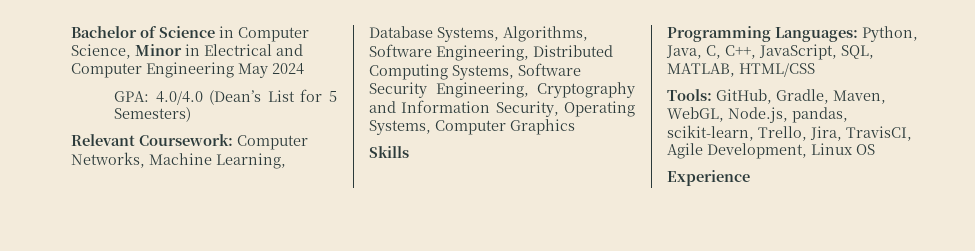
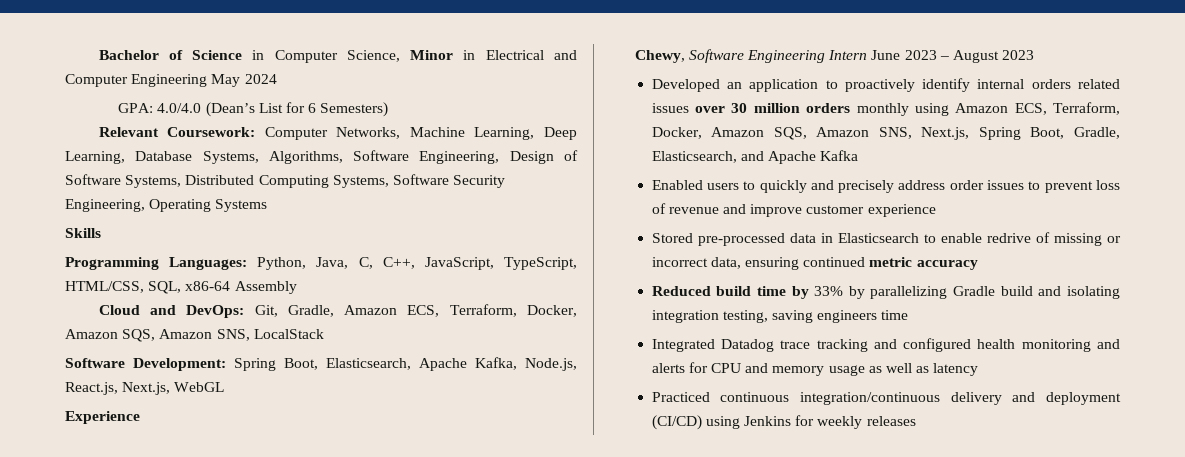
[329,91,337,102] 5 -> [308,103,317,113] 6
(286, 161) none -> [543,127,577,140] [65,151,125,164] Deep Learning,
(529, 53) none -> [509,150,578,164] [65,174,182,188] Design of Software Systems,
[537,82,635,98] [369,100,635,117] [369,119,575,135] Cryptography and Information Security, Operating Systems, Computer Graphics -> [149,199,268,212] Operating Systems
[841,45,874,59] [667,63,815,77] [667,89,886,104] [667,107,848,123] [667,125,912,141] [667,143,875,159] [667,170,750,186] SQL, MATLAB, HTML/CSS // Tools: GitHub, Gradle, Maven, WebGL, Node.js, pandas, scikit-learn, Trello, Jira, TravisCI, Agile Development, Linux OS // Experience -> [504,257,578,270] [65,281,297,294] [98,304,577,318] [65,329,324,342] [65,357,577,371] [65,382,225,395] [65,411,140,424] [634,49,1035,63] [651,78,1120,92] [651,102,1120,116] [651,127,1120,140] [651,150,859,164] [651,180,1120,193] [651,203,936,217] [651,232,1121,246] [651,257,978,270] [651,286,1120,299] [651,310,909,323] [651,338,1120,352] [651,362,979,376] [651,392,1121,405] [651,415,916,430] TypeScript, HTML/CSS, SQL, x86-64 Assembly // Cloud and DevOps: Git, Gradle, Amazon ECS, Terraform, Docker, Amazon SQS, Amazon SNS, LocalStack // Software Development: Spring Boot, Elasticsearch, Apache Kafka, Node.js, React.js, Next.js, WebGL // Experience // Chewy, Software Engineering Intern June 2023 – August 2023 // Developed an application to proactively identify internal orders related issues over 30 million orders monthly using Amazon ECS, Terraform, Docker, Amazon SQS, Amazon SNS, Next.js, Spring Boot, Gradle, Elasticsearch, and Apache Kafka // Enabled users to quickly and precisely address order issues to prevent loss of revenue and improve customer experience // Stored pre-processed data in Elasticsearch to enable redrive of missing or incorrect data, ensuring continued metric accuracy // Reduced build time by 33% by parallelizing Gradle build and isolating integration testing, saving engineers time // Integrated Datadog trace tracking and configured health monitoring and alerts for CPU and memory usage as well as latency // Practiced continuous integration/continuous delivery and deployment (CI/CD) using Jenkins for weekly releases

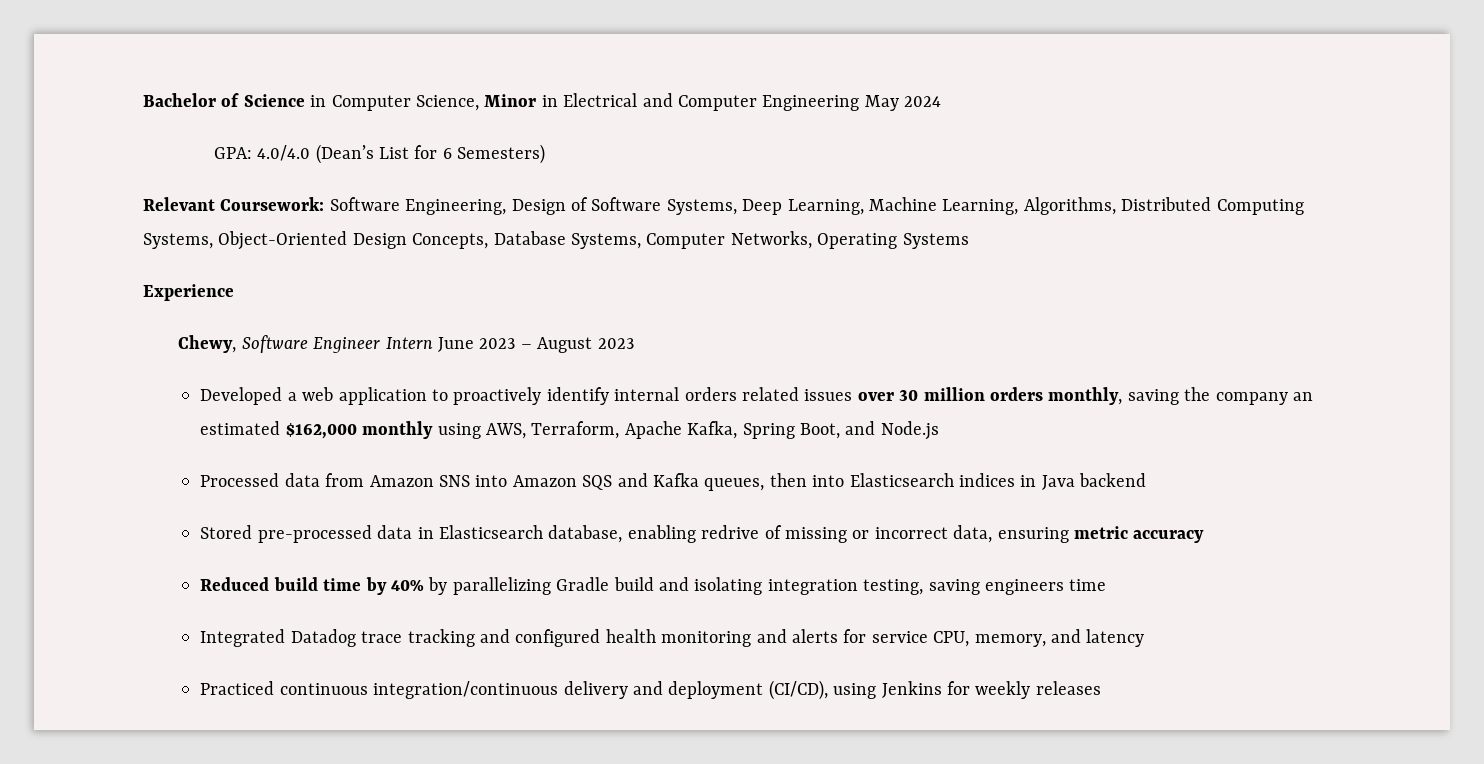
[264,127,577,140] [65,151,343,164] Computer Networks, Machine Learning, Deep Learning, Database Systems, Algorithms, -> (325, 204) none
[185,174,506,188] [65,199,268,212] [65,228,101,238] [65,257,578,270] [65,281,297,294] [98,304,577,318] [65,329,324,342] [65,357,577,371] [65,382,225,395] Distributed Computing Systems, Software Security Engineering, Operating Systems // Skills // Programming Languages: Python, Java, C, C++, JavaScript, TypeScript, HTML/CSS, SQL, x86-64 Assembly // Cloud and DevOps: Git, Gradle, Amazon ECS, Terraform, Docker, Amazon SQS, Amazon SNS, LocalStack // Software Development: Spring Boot, Elasticsearch, Apache Kafka, Node.js, React.js, Next.js, WebGL -> [742,197,1304,215] [143,231,969,250] Deep Learning, Machine Learning, Algorithms, Distributed Computing Systems, Object-Oriented Design Concepts, Database Systems, Computer Networks, Operating Systems
[746,50,825,63] Engineering -> [313,337,381,353] Engineer
[726,82,742,89] an -> [287,387,334,401] a web
[856,102,1120,116] [651,127,1120,140] [651,150,859,164] [651,180,1120,193] [651,203,936,217] monthly using Amazon ECS, Terraform, Docker, Amazon SQS, Amazon SNS, Next.js, Spring Boot, Gradle, Elasticsearch, and Apache Kafka // Enabled users to quickly and precisely address order issues to prevent loss of revenue and improve customer experience -> [1048,387,1314,405] [200,421,939,440] [200,473,1147,491] monthly, saving the company an estimated $162,000 monthly using AWS, Terraform, Apache Kafka, Spring Boot, and Node.js // Processed data from Amazon SNS into Amazon SQS and Kafka queues, then into Elasticsearch indices in Java backend
[923,233,982,243] to enable -> [548,525,696,543] database, enabling
[803,257,866,267] continued -> (1069, 535) none
[814,286,844,296] 33% -> [391,580,425,591] 40%
[711,363,930,376] CPU and memory usage as well as -> [871,629,1082,647] service CPU, memory, and
[651,415,702,430] (CI/CD) -> [768,680,828,700] (CI/CD),

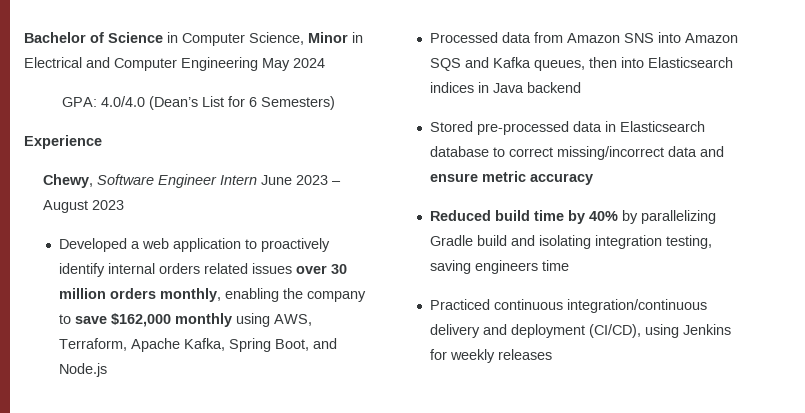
[143,197,1304,215] [143,231,969,250] // Relevant Coursework: Software Engineering, Design of Software Systems, Deep Learning, Machine Learning, Algorithms, Distributed Computing Systems, Object-Oriented Design Concepts, Database Systems, Computer Networks, Operating Systems -> (335, 103) none
[1127,389,1179,405] saving -> [224,288,279,302] enabling
[1293,392,1314,401] [200,421,281,435] an estimated -> [58,314,107,324] to save
[548,525,1069,543] database, enabling redrive of missing or incorrect data, ensuring -> [429,146,724,160] [429,173,478,182] database to correct missing/incorrect data and ensure
[200,629,1145,647] // Integrated Datadog trace tracking and configured health monitoring and alerts for service CPU, memory, and latency -> (569, 265) none

